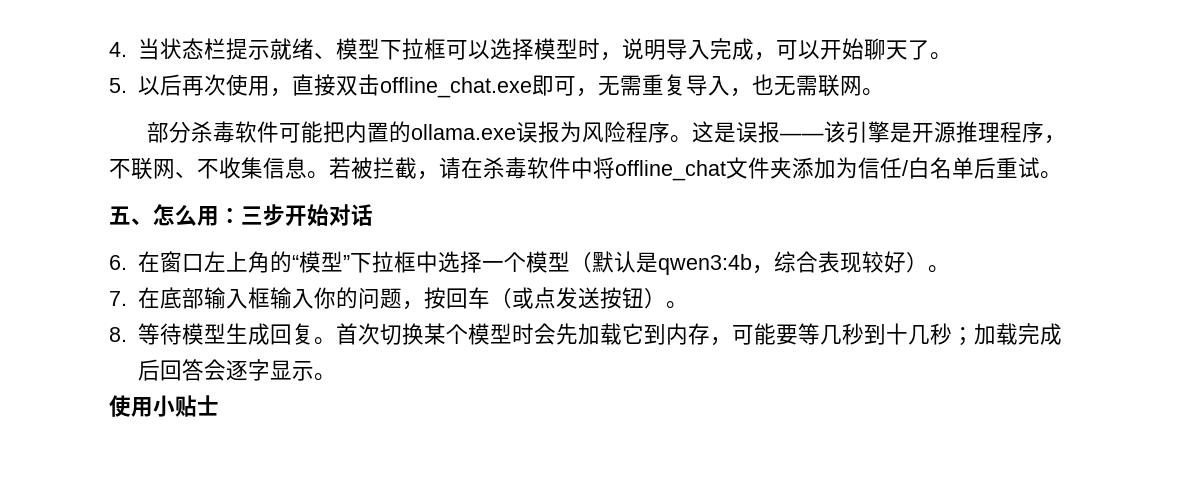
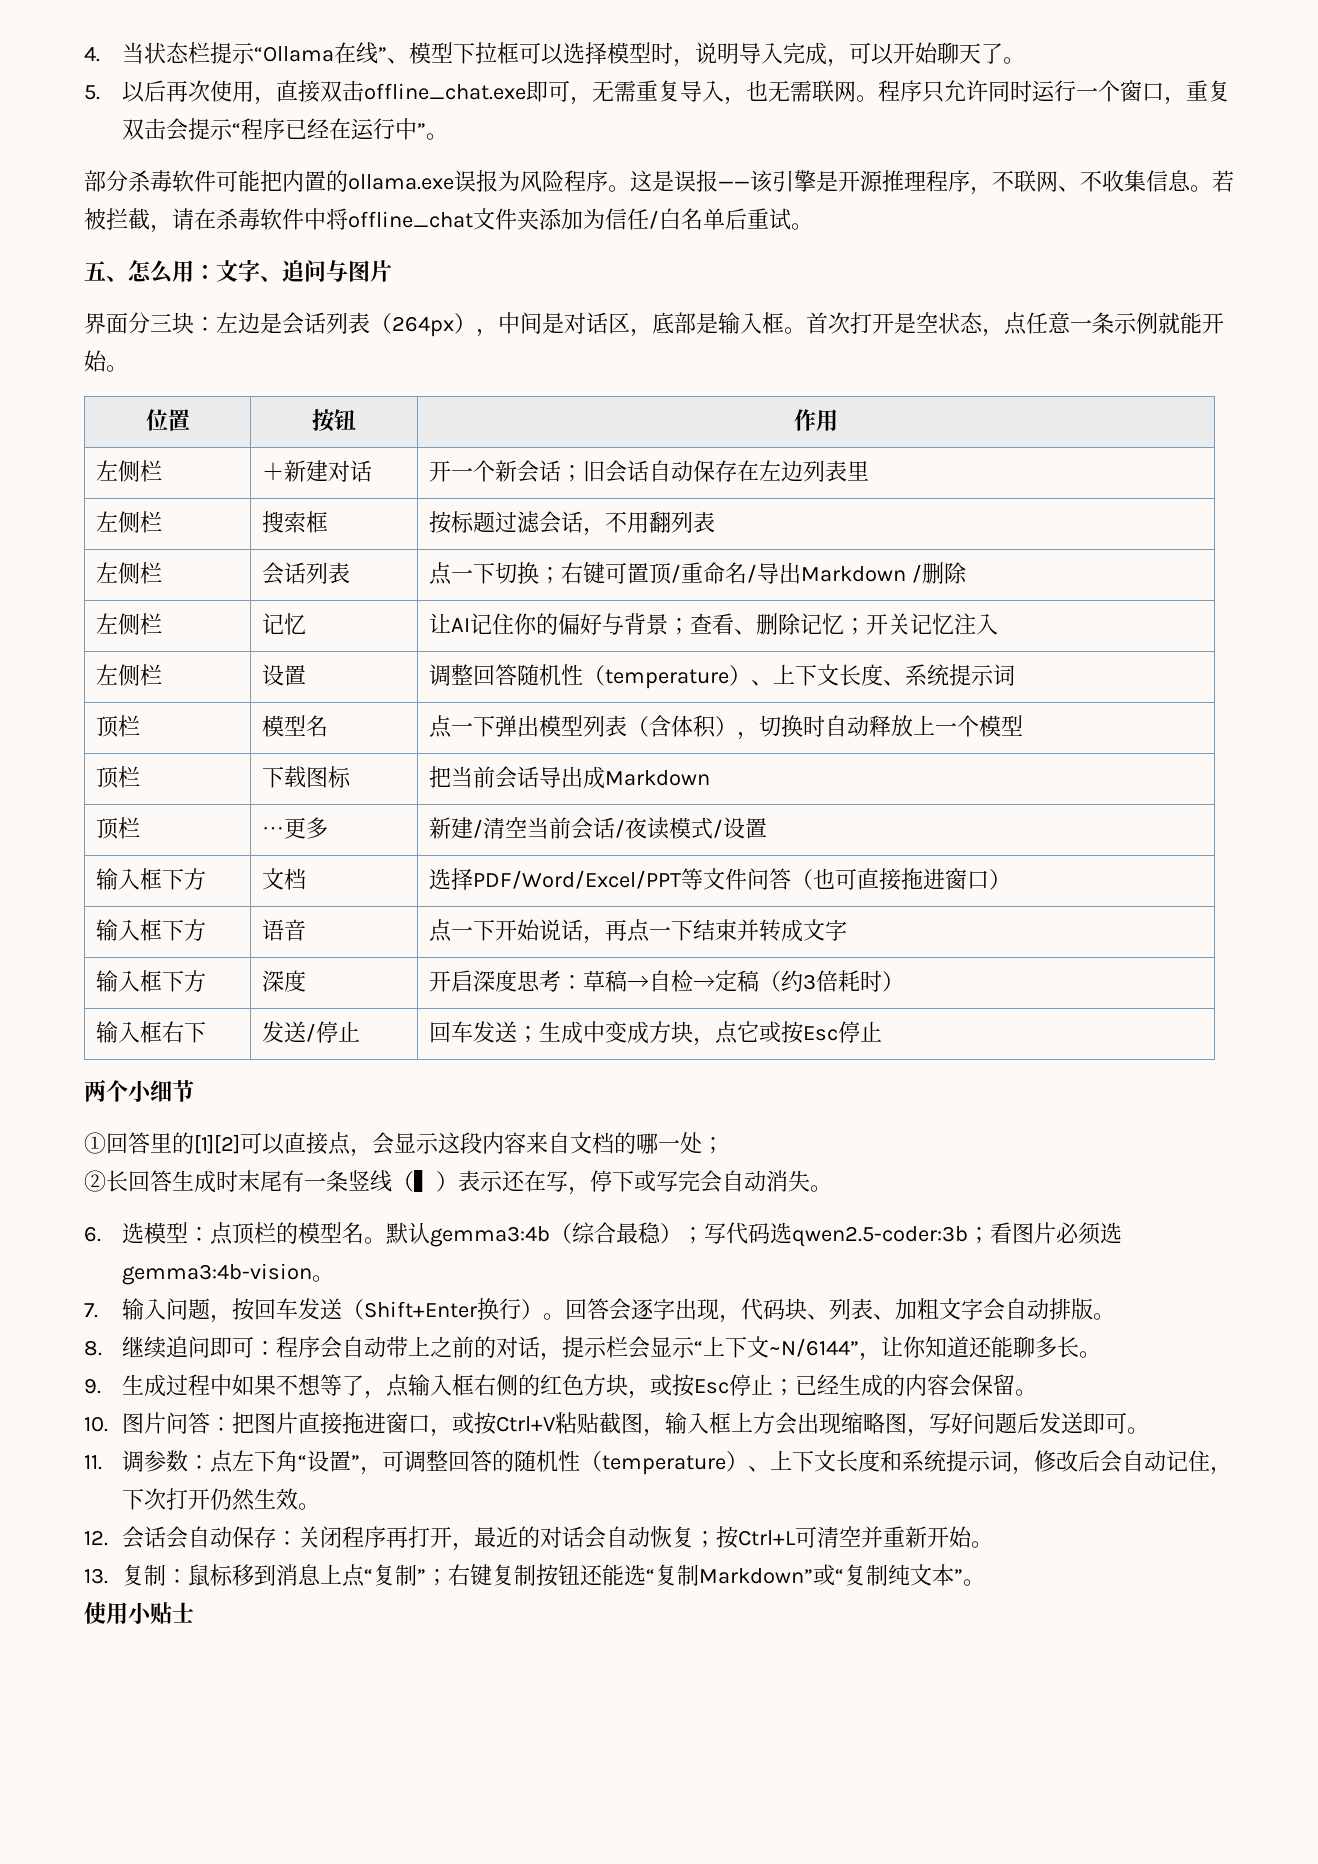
[269,38,314,60] 就绪 -> [254,42,388,64] “Ollama在线”
(884, 92) none -> [878,80,1231,105] [122,118,449,141] 程序只允许同时运行一个窗口，重复双击会提示“程序已经在运行中”。
[241,204,373,226] [109,251,950,275] [109,287,688,310] [109,323,1062,346] [137,359,314,381] 三步开始对话 // 6.在窗口左上角的“模型”下拉框中选择一个模型（默认是qwen3:4b，综合表现较好）。 // 7.在底部输入框输入你的问题，按回车（或点发送按钮）。 // 8.等待模型生成回复。首次切换某个模型时会先加载它到内存，可能要等几秒到十几秒；加载完成后回答会逐字显示 -> [216,259,392,282] [84,312,1224,337] [84,350,128,372] [145,409,190,431] [312,409,356,432] [794,409,838,431] [96,460,163,482] [262,460,373,482] [429,460,870,483] [96,511,163,533] [262,511,329,533] [429,511,716,536] [96,562,163,584] [262,562,351,585] [429,562,968,585] [96,613,163,635] [262,613,307,635] [429,613,999,635] [96,664,163,686] [262,664,307,686] [429,664,1016,689] [96,715,141,738] [262,715,329,737] [429,715,1024,740] [96,766,141,789] [262,766,352,788] [429,766,711,789] [96,817,141,840] [262,817,329,839] [429,817,768,840] [96,868,207,890] [262,868,307,890] [429,868,1012,890] [96,919,207,941] [262,919,307,941] [429,919,848,944] [96,970,207,992] [262,970,307,992] [429,970,905,992] [96,1021,207,1043] [262,1021,361,1043] [429,1021,883,1046] [84,1080,194,1102] [84,1132,724,1157] [84,1170,832,1195] [84,1222,1123,1247] [122,1263,335,1285] [84,1298,1116,1323] [84,1336,1102,1361] [84,1374,1038,1399] [84,1412,1150,1437] [84,1450,1233,1475] [122,1488,321,1511] [84,1526,994,1551] [84,1564,964,1587] 文字、追问与图片 // 界面分三块：左边是会话列表（264px），中间是对话区，底部是输入框。首次打开是空状态，点任意一条示例就能开始。 // 位置 | 按钮 | 作用 // 左侧栏 | ＋新建对话 | 开一个新会话；旧会话自动保存在左边列表里 // 左侧栏 | 搜索框 | 按标题过滤会话，不用翻列表 // 左侧栏 | 会话列表 | 点一下切换；右键可置顶/重命名/导出Markdown /删除 // 左侧栏 | 记忆 | 让AI记住你的偏好与背景；查看、删除记忆；开关记忆注入 // 左侧栏 | 设置 | 调整回答随机性（temperature）、上下文长度、系统提示词 // 顶栏 | 模型名 | 点一下弹出模型列表（含体积），切换时自动释放上一个模型 // 顶栏 | 下载图标 | 把当前会话导出成Markdown // 顶栏 | ⋯更多 | 新建/清空当前会话/夜读模式/设置 // 输入框下方 | 文档 | 选择PDF/Word/Excel/PPT等文件问答（也可直接拖进窗口） // 输入框下方 | 语音 | 点一下开始说话，再点一下结束并转成文字 // 输入框下方 | 深度 | 开启深度思考：草稿→自检→定稿（约3倍耗时） // 输入框右下 | 发送/停止 | 回车发送；生成中变成方块，点它或按Esc停止 // 两个小细节 // ①回答里的[1][2]可以直接点，会显示这段内容来自文档的哪一处； // ②长回答生成时末尾有一条竖线（▍）表示还在写，停下或写完会自动消失。 // 6.选模型：点顶栏的模型名。默认gemma3:4b（综合最稳）；写代码选qwen2.5-coder:3b；看图片必须选gemma3:4b-vision。 // 7.输入问题，按回车发送（Shift+Enter换行）。回答会逐字出现，代码块、列表、加粗文字会自动排版。 // 8.继续追问即可：程序会自动带上之前的对话，提示栏会显示“上下文~N/6144”，让你知道还能聊多长。 // 9.生成过程中如果不想等了，点输入框右侧的红色方块，或按Esc停止；已经生成的内容会保留。 // 10.图片问答：把图片直接拖进窗口，或按Ctrl+V粘贴截图，输入框上方会出现缩略图，写好问题后发送即可。 // 11.调参数：点左下角“设置”，可调整回答的随机性（temperature）、上下文长度和系统提示词，修改后会自动记住，下次打开仍然生效。 // 12.会话会自动保存：关闭程序再打开，最近的对话会自动恢复；按Ctrl+L可清空并重新开始。 // 13.复制：鼠标移到消息上点“复制”；右键复制按钮还能选“复制Markdown”或“复制纯文本”

